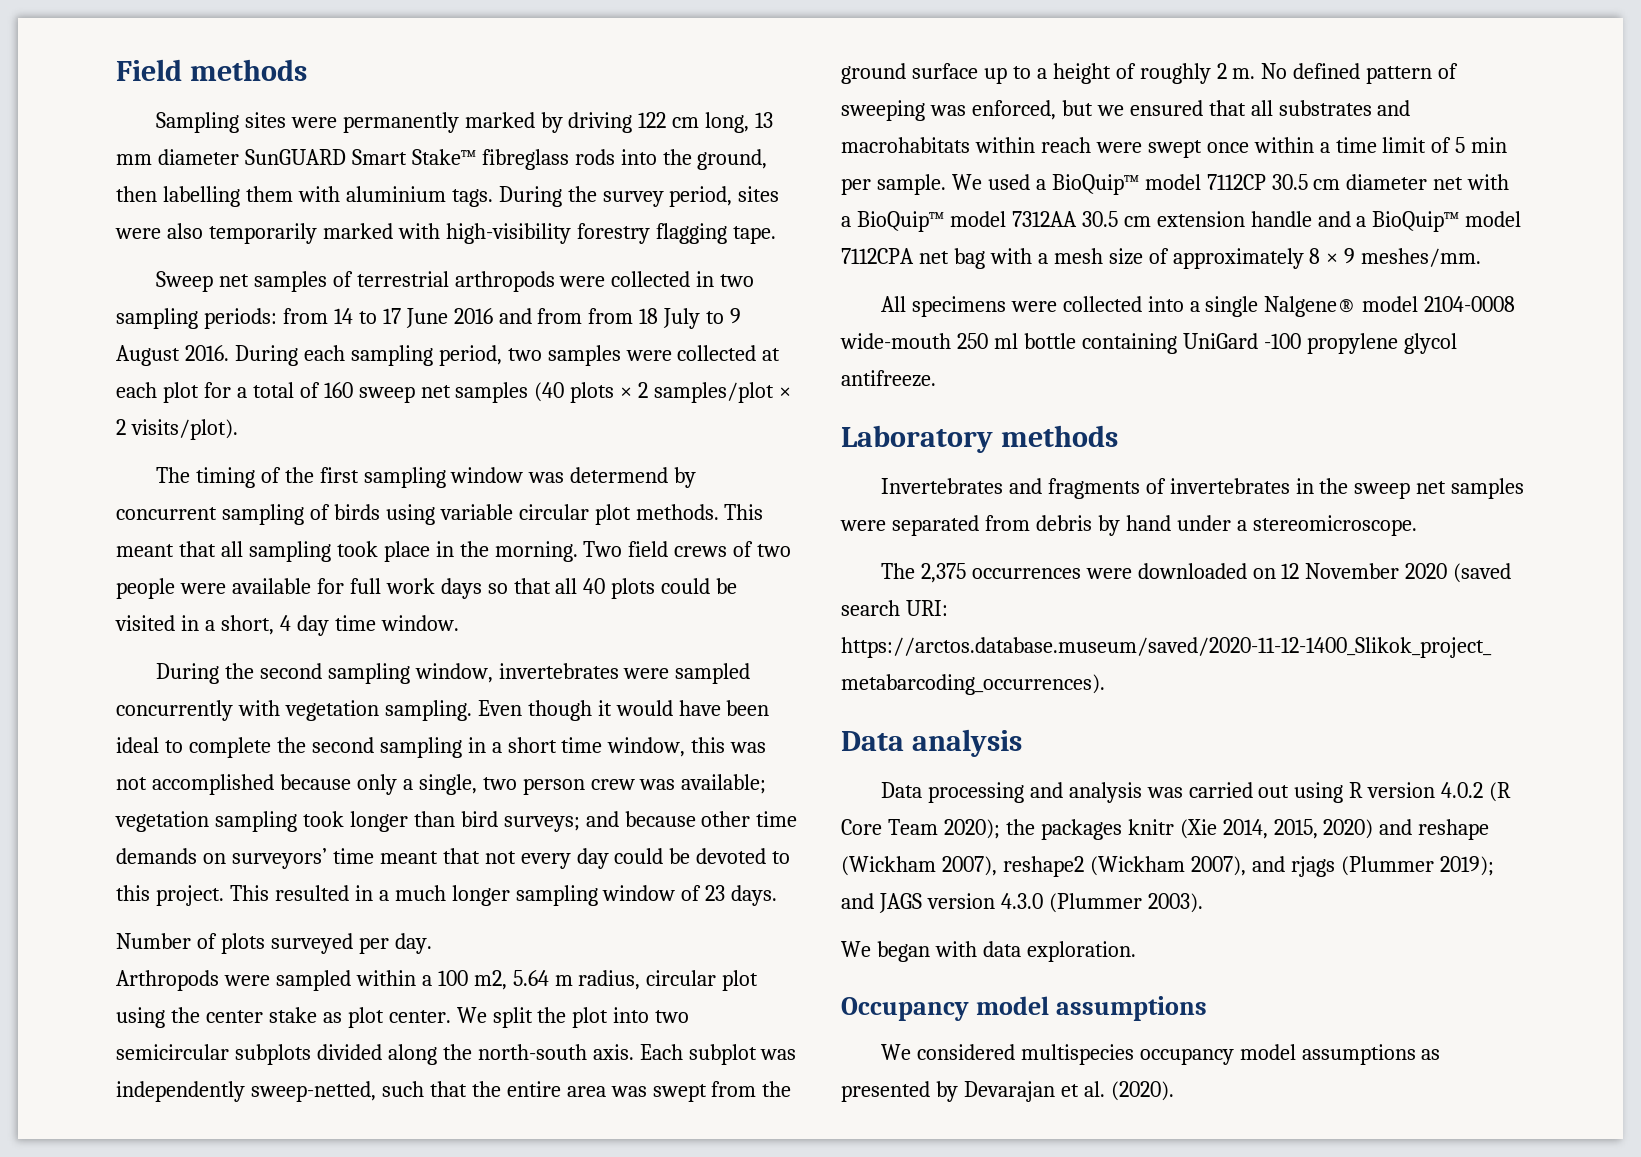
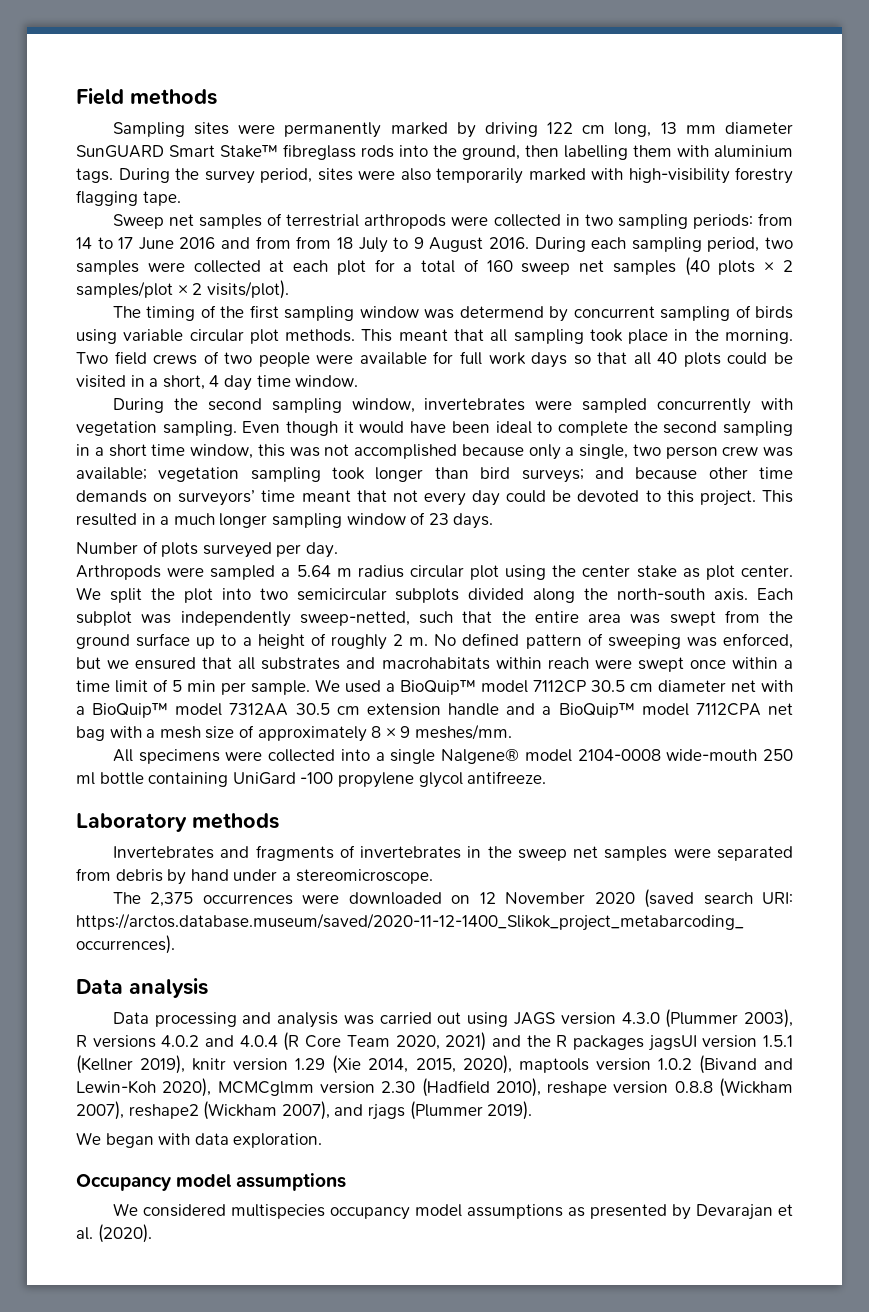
[355,970,507,990] within a 100 m2, -> [281,568,291,577] a
[578,970,641,990] radius, -> [357,565,404,578] radius
[1349,782,1512,802] [841,819,1490,840] R version 4.0.2 (R Core Team 2020); the packages knitr (Xie 2014, 2015, 2020) and reshape -> [513,1009,794,1028] [76,1032,793,1051] [76,1055,794,1074] [76,1078,713,1097] JAGS version 4.3.0 (Plummer 2003), R versions 4.0.2 and 4.0.4 (R Core Team 2020, 2021) and the R packages jagsUI version 1.5.1 (Kellner 2019), knitr version 1.29 (Xie 2014, 2015, 2020), maptools version 1.0.2 (Bivand and Lewin-Koh 2020), MCMCglmm version 2.30 (Hadfield 2010), reshape version 0.8.8
[1439,856,1494,876] [841,893,1203,913] 2019); and JAGS version 4.3.0 (Plummer 2003). -> [487,1101,533,1120] 2019).

